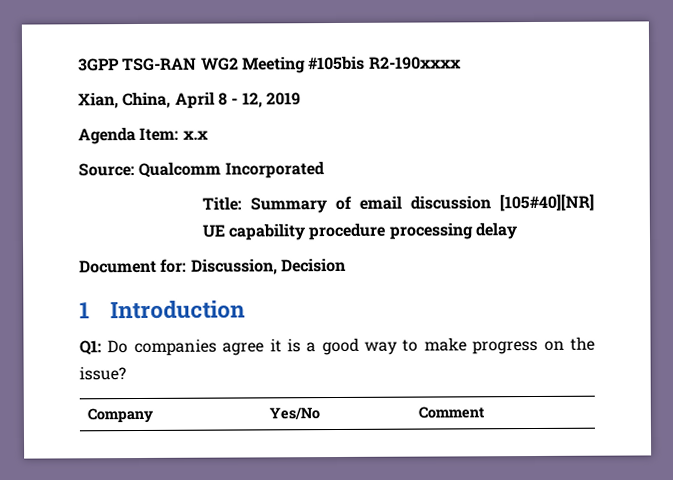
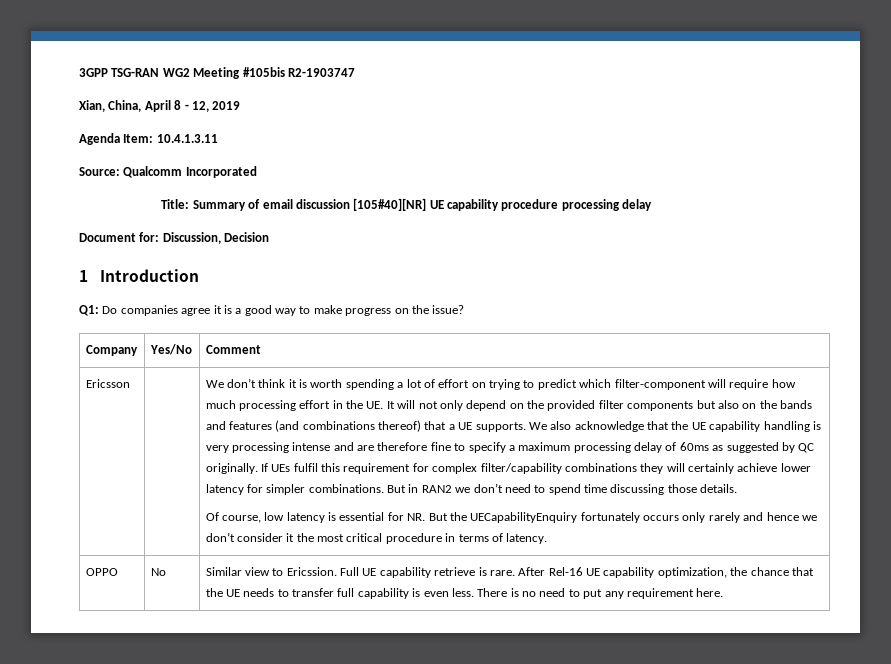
[368,56,462,70] R2-190xxxx -> [287,68,355,77] R2-1903747
[182,130,209,140] x.x -> [156,134,218,143] 10.4.1.3.11
(486, 412) none -> [85,379,130,388] [205,378,796,390] [205,400,813,411] [205,420,821,432] [205,442,815,453] [205,463,811,474] [205,483,738,495] [205,512,817,523] [205,532,548,544] [85,568,118,576] [150,568,166,576] [205,567,814,578] [205,588,724,599] // Ericsson | | We don’t think it is worth spending a lot of effort on trying to predict which filter-component will require how much processing effort in the UE. It will not only depend on the provided filter components but also on the bands and features (and combinations thereof) that a UE supports. We also acknowledge that the UE capability handling is very processing intense and are therefore fine to specify a maximum processing delay of 60ms as suggested by QC originally. If UEs fulfil this requirement for complex filter/capability combinations they will certainly achieve lower latency for simpler combinations. But in RAN2 we don’t need to spend time discussing those details. // Of course, low latency is essential for NR. But the UECapabilityEnquiry fortunately occurs only rarely and hence we don’t consider it the most critical procedure in terms of latency. // OPPO | No | Similar view to Ericssion. Full UE capability retrieve is rare. After Rel-16 UE capability optimization, the chance that the UE needs to transfer full capability is even less. There is no need to put any requirement here.

